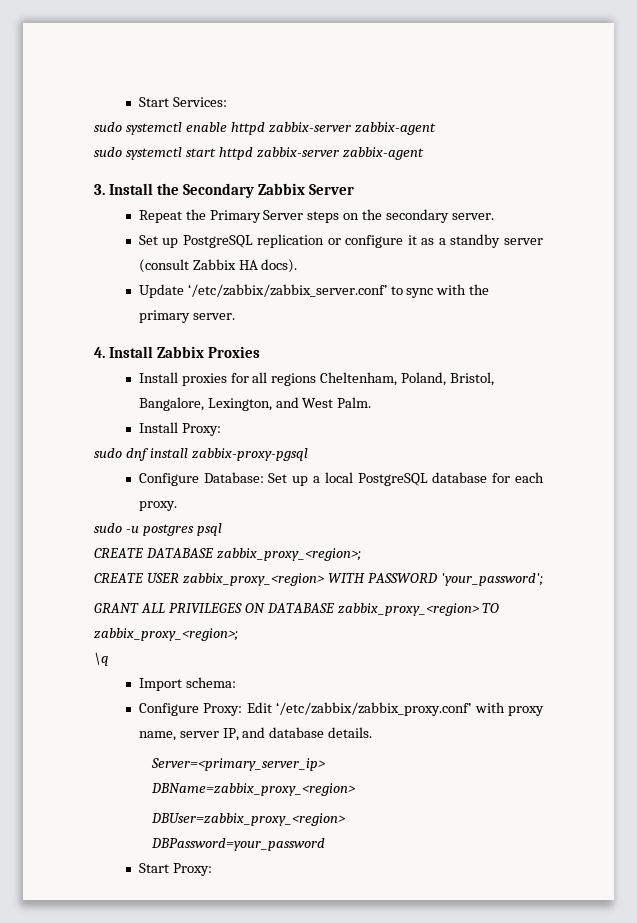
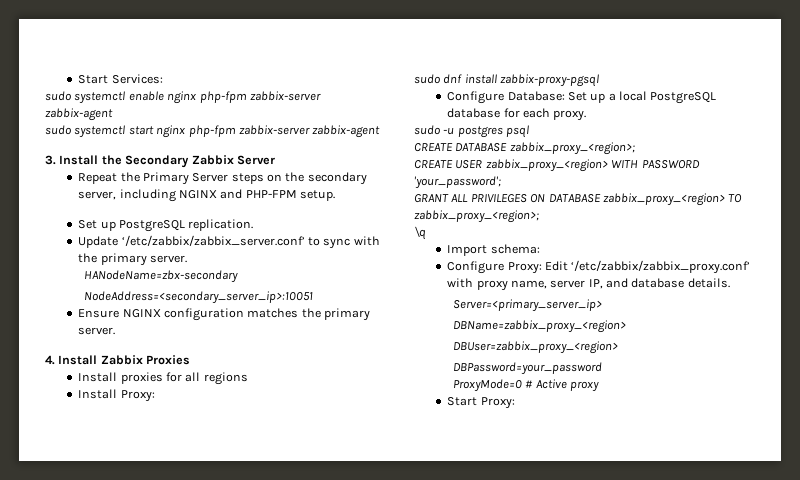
[230,122,265,135] httpd -> [167,91,247,104] nginx php-fpm
[218,147,253,160] httpd -> [156,125,236,138] nginx php-fpm
[452,213,495,220] [138,234,543,248] [138,259,298,273] server. // Set up PostgreSQL replication or configure it as a standby server (consult Zabbix HA docs). -> [78,189,336,202] [78,219,254,232] server, including NGINX and PHP-FPM setup. // Set up PostgreSQL replication.
(235, 316) none -> [83,270,238,283] [83,291,313,304] [78,308,371,321] [78,327,116,335] // HANodeName=zbx-secondary // NodeAddress=<secondary_server_ip>:10051 // Ensure NGINX configuration matches the primary server.
[320,372,495,386] [138,397,372,411] Cheltenham, Poland, Bristol, Bangalore, Lexington, and West Palm. -> (248, 378) none
(325, 844) none -> [452,379,599,392] // ProxyMode=0 # Active proxy

